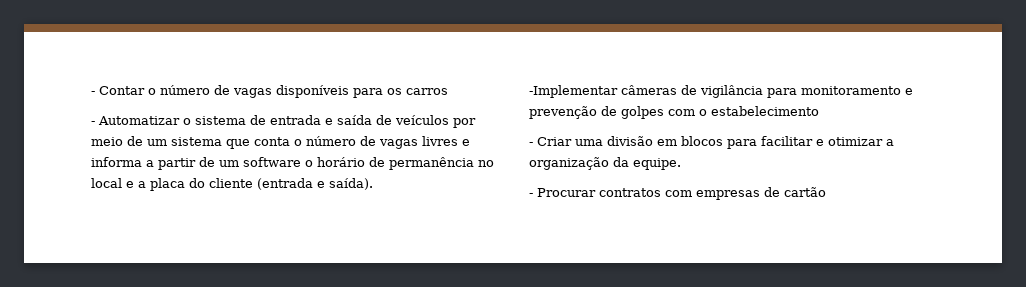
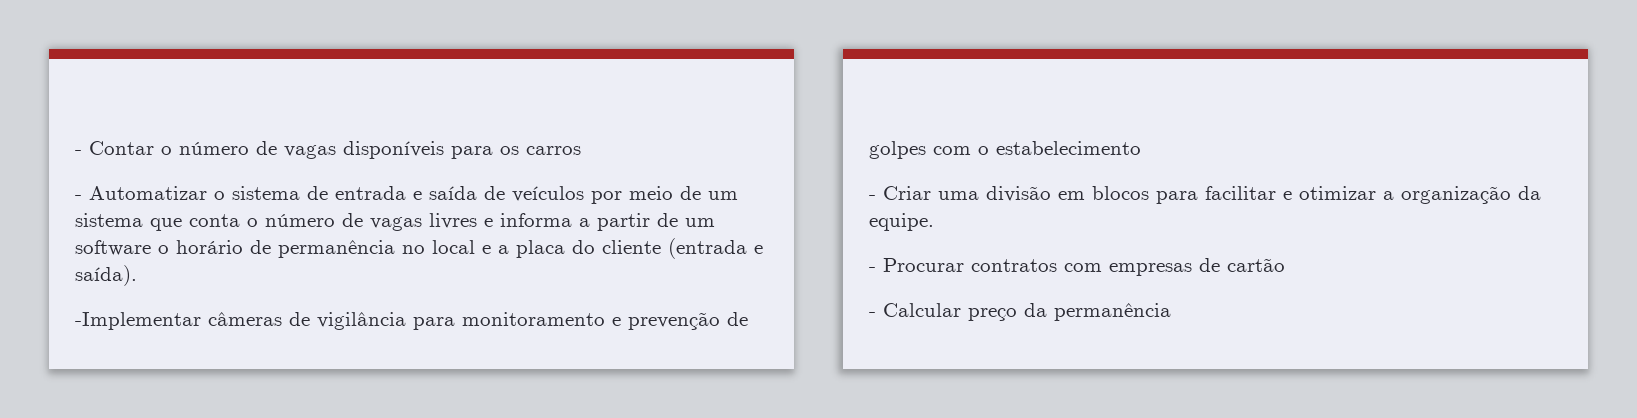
(826, 192) none -> [869,303,1171,321] // - Calcular preço da permanência

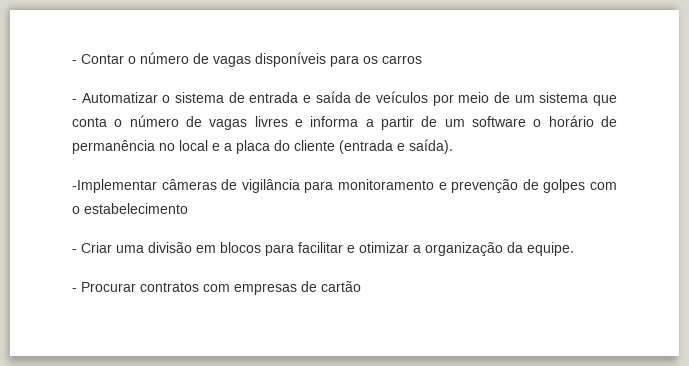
[869,303,1171,321] // - Calcular preço da permanência -> (361, 286) none

